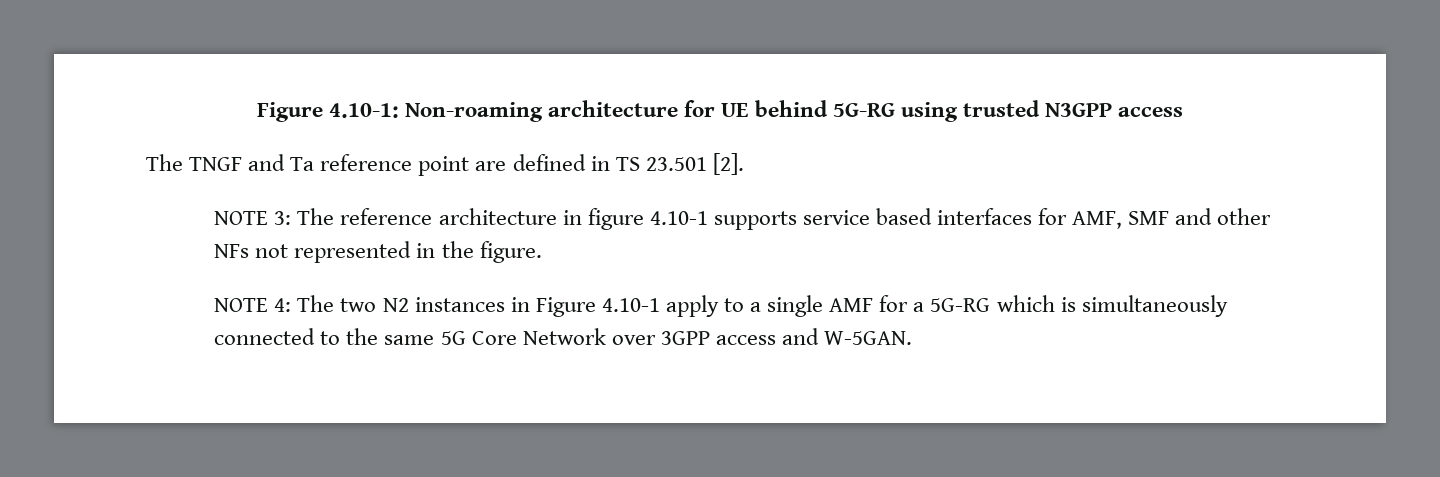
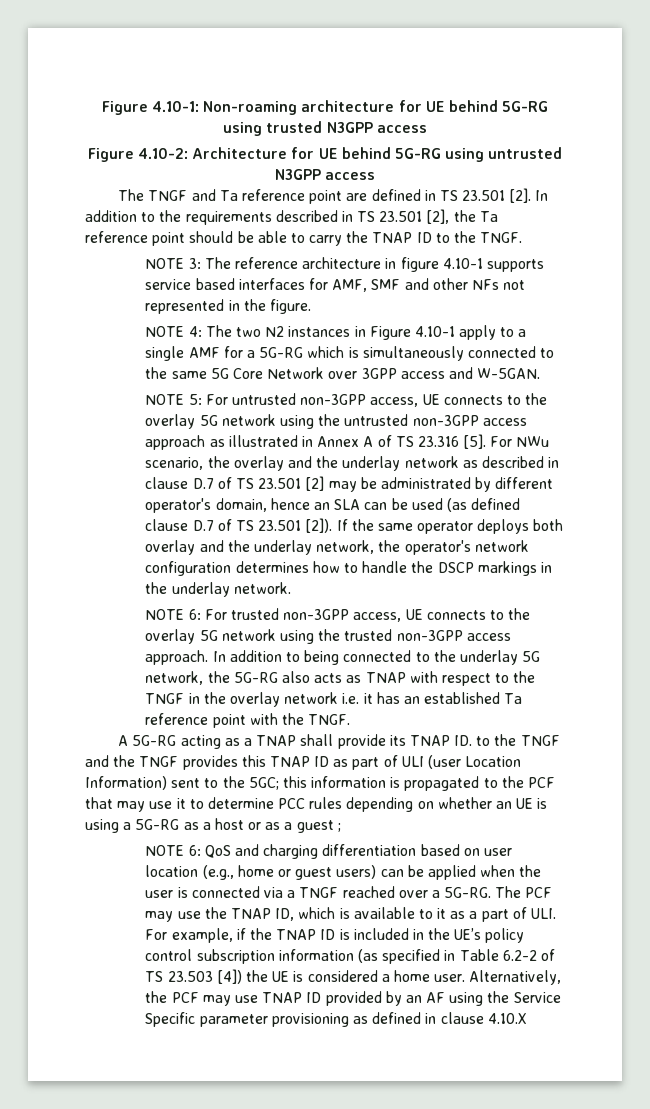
(1183, 112) none -> [87,147,563,162] [274,169,376,180] // Figure 4.10-2: Architecture for UE behind 5G-RG using untrusted N3GPP access
(744, 164) none -> [535,190,549,201] [85,209,498,225] [85,231,523,246] In addition to the requirements described in TS 23.501 [2], the Ta reference point should be able to carry the TNAP ID to the TNGF.
(913, 338) none -> [145,393,548,407] [145,414,527,429] [145,434,550,450] [145,456,560,471] [145,476,554,492] [145,498,521,513] [145,518,564,534] [145,540,529,555] [145,561,552,576] [145,582,291,597] [145,608,531,622] [145,629,511,644] [145,650,541,665] [145,671,536,686] [145,692,523,707] [145,713,351,728] [118,734,560,749] [85,755,522,770] [85,776,556,791] [85,797,548,812] [85,818,341,833] [145,844,512,859] [145,865,542,880] [145,886,553,898] [145,907,557,922] [145,928,525,943] [145,949,555,964] [145,969,562,985] [145,991,561,1006] [145,1012,527,1027] // NOTE 5: For untrusted non-3GPP access, UE connects to the overlay 5G network using the untrusted non-3GPP access approach as illustrated in Annex A of TS 23.316 [5]. For NWu scenario, the overlay and the underlay network as described in clause D.7 of TS 23.501 [2] may be administrated by different operator's domain, hence an SLA can be used (as defined clause D.7 of TS 23.501 [2]). If the same operator deploys both overlay and the underlay network, the operator's network configuration determines how to handle the DSCP markings in the underlay network. // NOTE 6: For trusted non-3GPP access, UE connects to the overlay 5G network using the trusted non-3GPP access approach. In addition to being connected to the underlay 5G network, the 5G-RG also acts as TNAP with respect to the TNGF in the overlay network i.e. it has an established Ta reference point with the TNGF. // A 5G-RG acting as a TNAP shall provide its TNAP ID. to the TNGF and the TNGF provides this TNAP ID as part of ULI (user Location Information) sent to the 5GC; this information is propagated to the PCF that may use it to determine PCC rules depending on whether an UE is using a 5G-RG as a host or as a guest ; // NOTE 6: QoS and charging differentiation based on user location (e.g., home or guest users) can be applied when the user is connected via a TNGF reached over a 5G-RG. The PCF may use the TNAP ID, which is available to it as a part of ULI. For example, if the TNAP ID is included in the UE’s policy control subscription information (as specified in Table 6.2-2 of TS 23.503 [4]) the UE is considered a home user. Alternatively, the PCF may use TNAP ID provided by an AF using the Service Specific parameter provisioning as defined in clause 4.10.X

